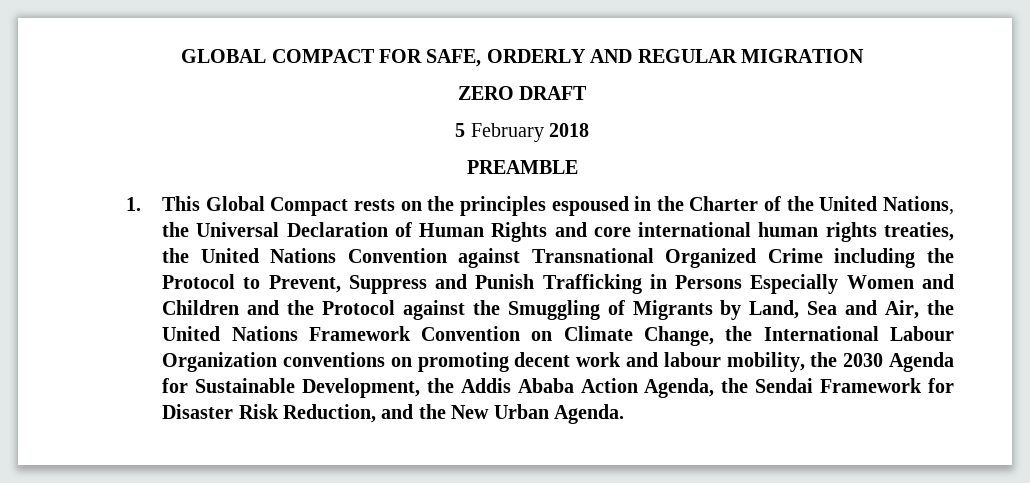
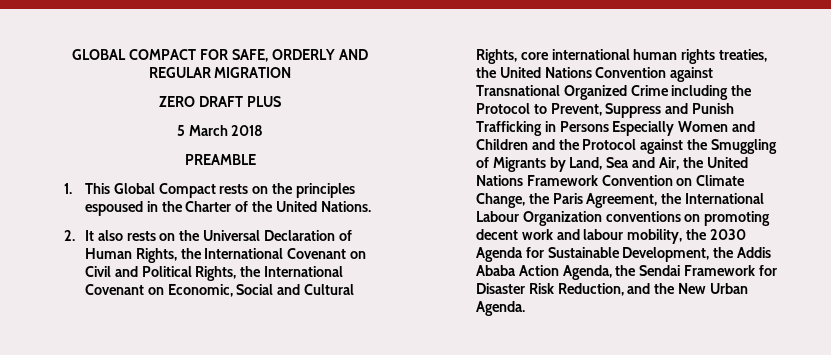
(588, 93) none -> [246,96,281,107] PLUS
[470,123,544,142] February -> [188,125,228,136] March
[883,196,955,215] Nations, -> [321,201,372,212] [64,230,176,241] Nations. // 2. It also rests on
[491,222,587,242] Rights and -> [135,248,367,263] [84,266,344,281] [84,284,355,297] [475,49,517,64] Rights, the International Covenant on Civil and Political Rights, the International Covenant on Economic, Social and Cultural Rights,
(753, 333) none -> [552,193,683,208] Paris Agreement, the

